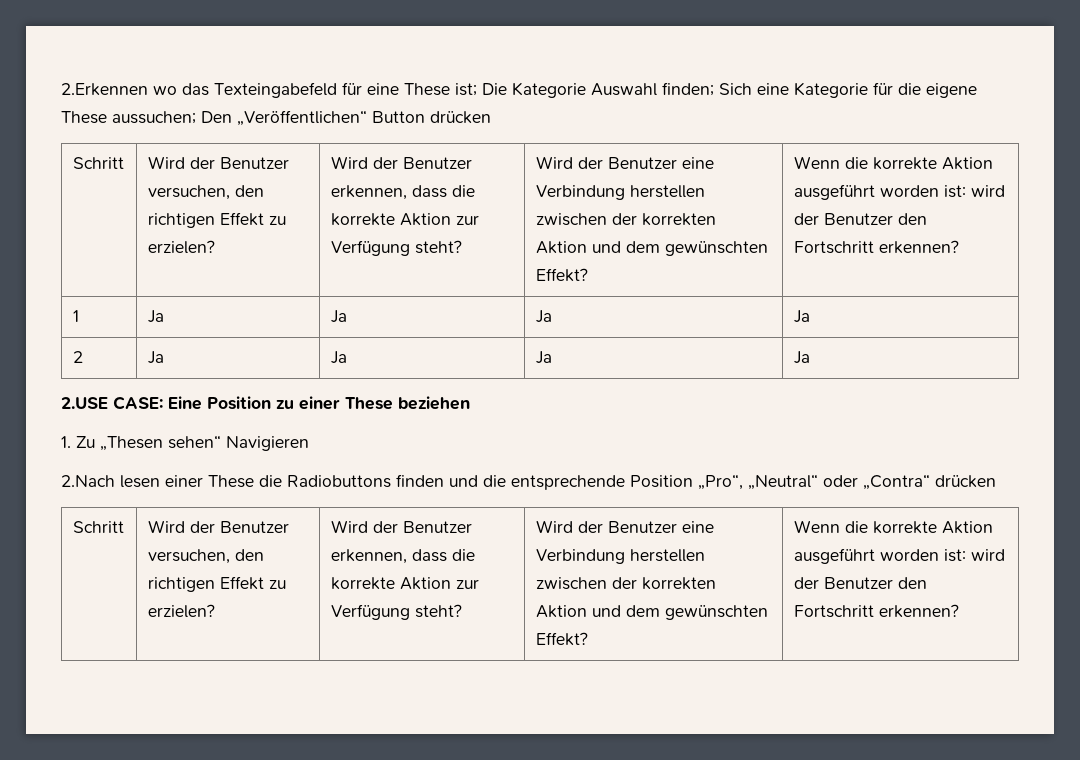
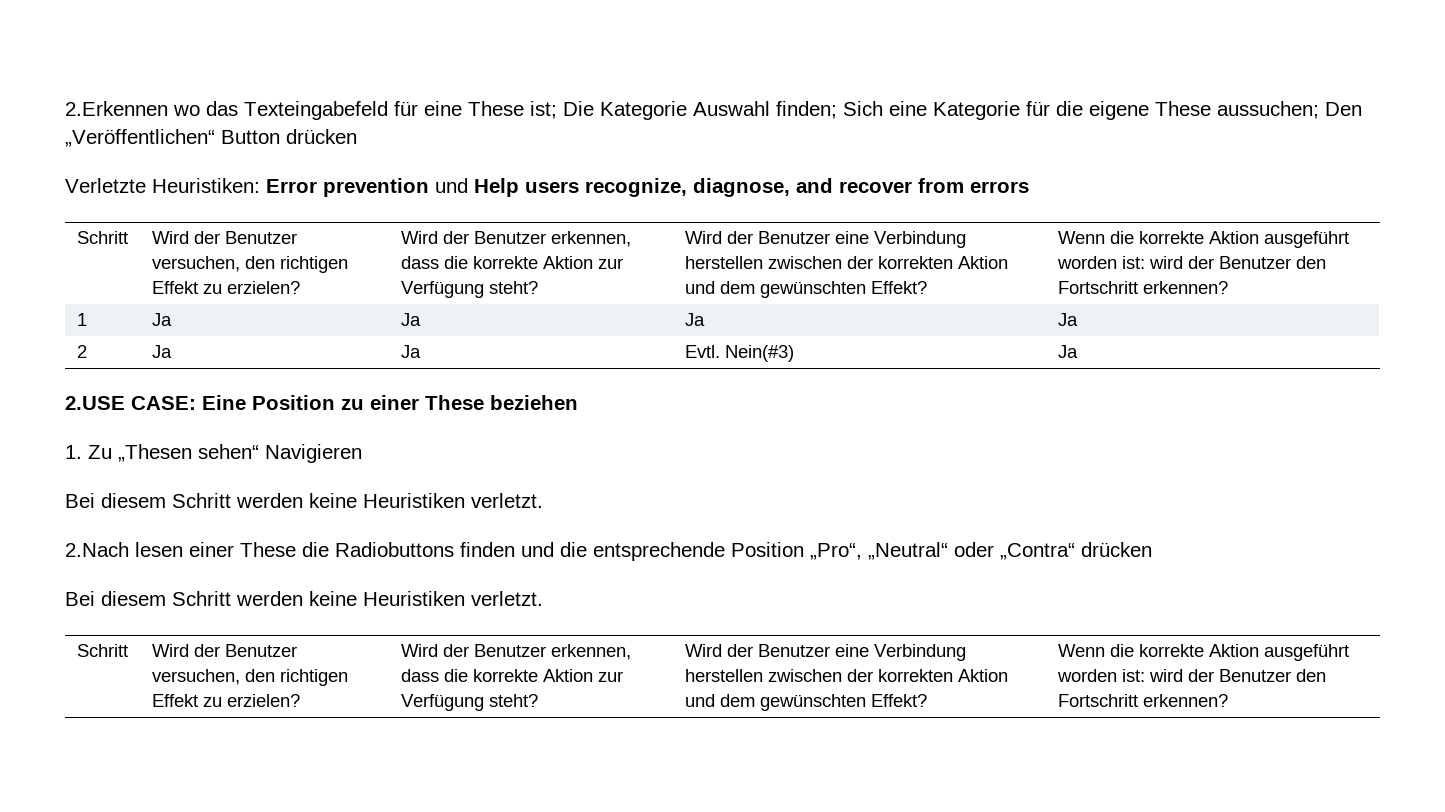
(491, 117) none -> [65,178,1029,197] // Verletzte Heuristiken: Error prevention und Help users recognize, diagnose, and recover from errors
[535,351,552,364] Ja -> [684,345,794,362] Evtl. Nein(#3)
(309, 443) none -> [65,493,543,508] // Bei diesem Schritt werden keine Heuristiken verletzt.
(996, 481) none -> [65,591,543,606] // Bei diesem Schritt werden keine Heuristiken verletzt.

